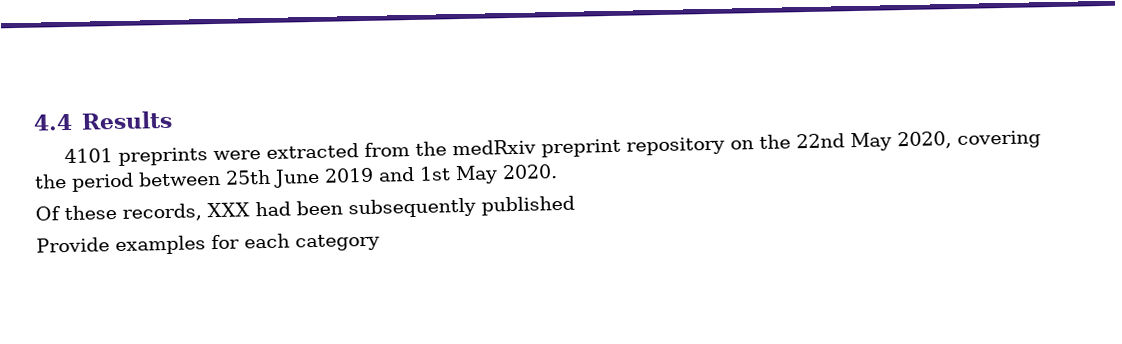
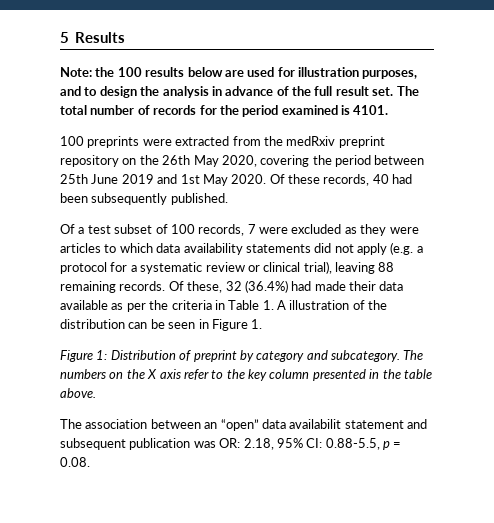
[33,113,73,131] 4.4 -> [60,32,69,43] 5
[63,148,113,164] 4101 -> [60,67,418,79] [60,86,419,98] [60,105,389,117] [60,136,84,146] Note: the 100 results below are used for illustration purposes, and to design the analysis in advance of the full result set. The total number of records for the period examined is 4101. // 100
[795,133,845,149] 22nd -> [162,155,191,165] 26th
(558, 172) // -> (267, 179) none
[207,202,250,218] XXX -> [372,174,389,184] 40
[481,195,575,216] [36,233,380,256] published // Provide examples for each category -> [170,193,228,205] [60,224,419,236] [60,242,423,255] [60,261,395,274] [60,280,404,293] [60,300,388,312] [60,319,263,331] [60,350,424,362] [60,369,432,381] [60,388,96,398] [60,419,427,431] [60,438,402,450] [60,457,90,467] published. // Of a test subset of 100 records, 7 were excluded as they were articles to which data availability statements did not apply (e.g. a protocol for a systematic review or clinical trial), leaving 88 remaining records. Of these, 32 (36.4%) had made their data available as per the criteria in Table 1. A illustration of the distribution can be seen in Figure 1. // Figure 1: Distribution of preprint by category and subcategory. The numbers on the X axis refer to the key column presented in the table above. // The association between an “open” data availabilit statement and subsequent publication was OR: 2.18, 95% CI: 0.88-5.5, p = 0.08.

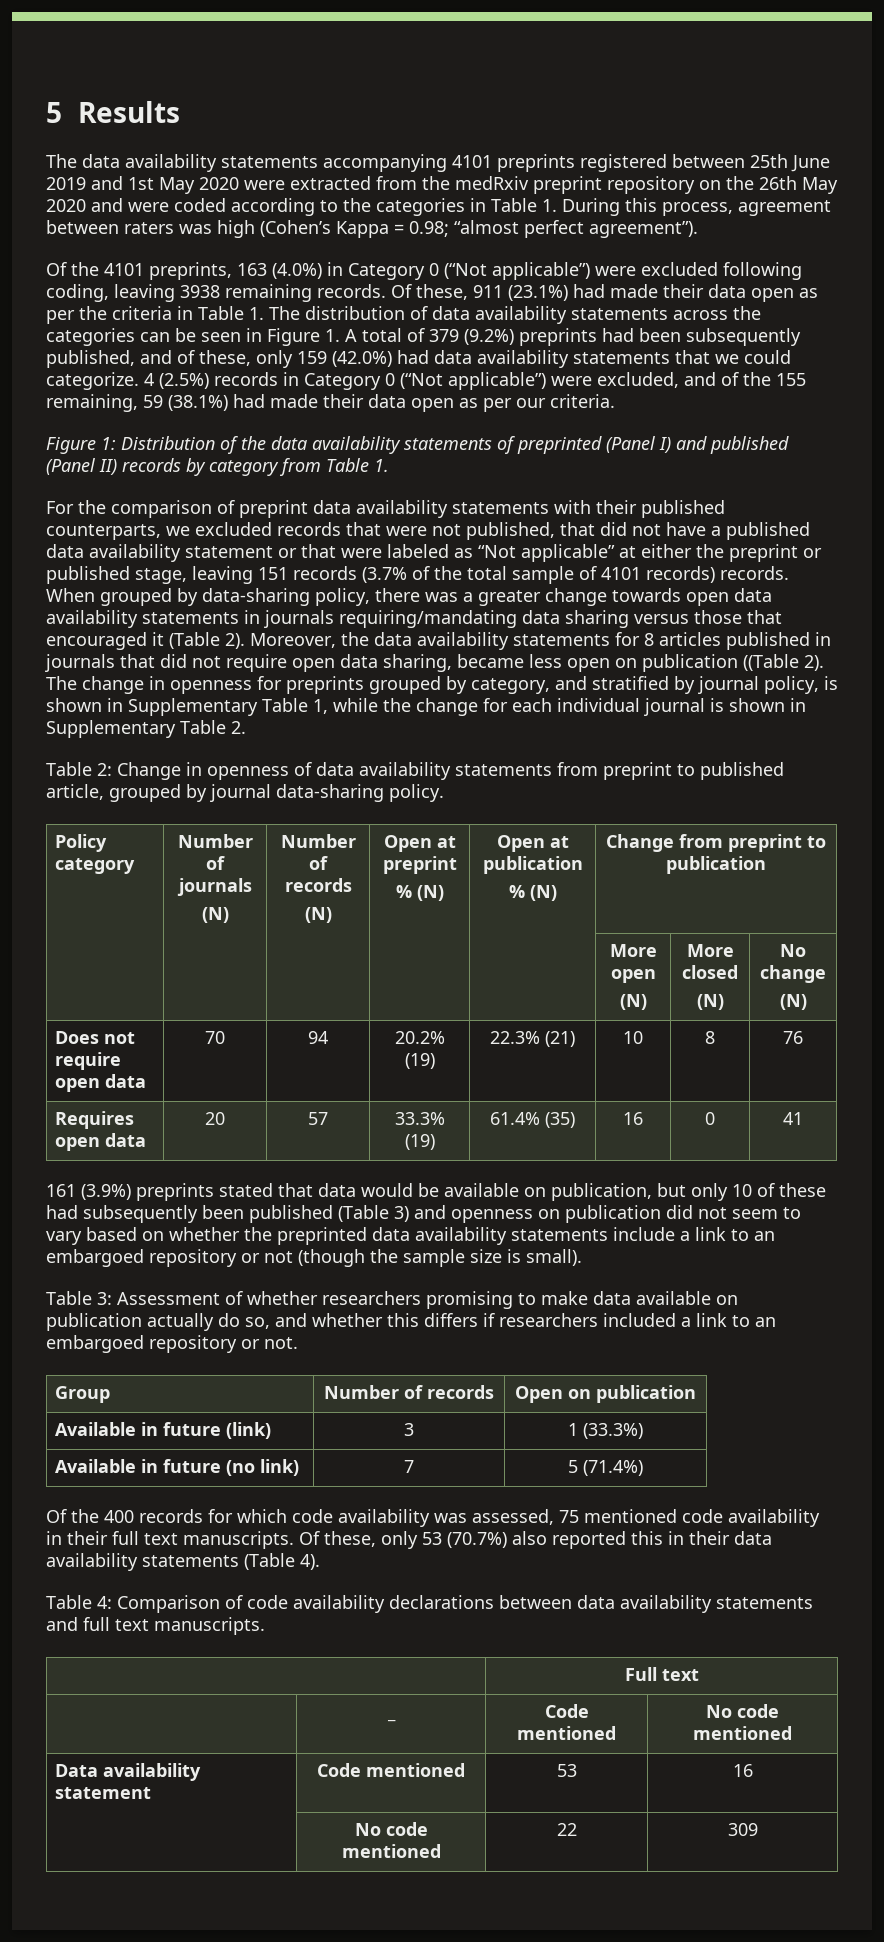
[60,67,418,79] [60,86,419,98] [60,105,389,117] [60,136,140,148] Note: the 100 results below are used for illustration purposes, and to design the analysis in advance of the full result set. The total number of records for the period examined is 4101. // 100 preprints -> [46,154,830,172] [46,176,239,194] The data availability statements accompanying 4101 preprints registered between 25th June 2019 and 1st May 2020
[221,155,425,167] [60,174,413,186] [60,193,228,205] [60,224,419,236] [60,242,423,255] [60,261,395,274] 2020, covering the period between 25th June 2019 and 1st May 2020. Of these records, 40 had been subsequently published. // Of a test subset of 100 records, 7 were excluded as they were articles to which data availability statements did not apply (e.g. a protocol for a systematic review or clinical trial), leaving 88 -> [46,198,831,216] [46,220,698,238] [46,262,802,280] [46,284,220,302] 2020 and were coded according to the categories in Table 1. During this process, agreement between raters was high (Cohen’s Kappa = 0.98; “almost perfect agreement”). // Of the 4101 preprints, 163 (4.0%) in Category 0 (“Not applicable”) were excluded following coding, leaving 3938
[225,280,404,293] [60,300,108,310] 32 (36.4%) had made their data available -> [473,284,794,302] 911 (23.1%) had made their data open
[277,300,388,310] [60,319,125,329] A illustration of the distribution -> [269,306,761,324] [46,328,135,346] The distribution of data availability statements across the categories
[60,350,424,362] [60,369,432,381] [60,388,96,398] [60,419,427,431] [60,438,402,450] [60,457,90,467] // Figure 1: Distribution of preprint by category and subcategory. The numbers on the X axis refer to the key column presented in the table above. // The association between an “open” data availabilit statement and subsequent publication was OR: 2.18, 95% CI: 0.88-5.5, p = 0.08. -> [345,328,801,346] [46,350,791,368] [46,372,806,390] [46,394,615,412] [46,436,789,454] [46,458,389,476] [46,500,725,518] [46,522,810,540] [46,544,822,562] [46,566,789,584] [46,588,772,606] [46,610,782,628] [46,632,831,650] [45,654,824,672] [46,676,838,694] [46,698,806,716] [46,720,246,738] [46,762,784,780] [46,784,444,802] [54,834,107,852] [54,858,135,874] [177,834,253,848] [206,856,225,870] [176,878,252,896] [201,907,229,923] [280,834,356,848] [309,856,328,870] [284,878,352,892] [304,907,332,923] [383,835,456,852] [382,856,457,874] [395,885,444,901] [496,835,569,852] [482,856,583,874] [508,885,557,901] [606,834,826,852] [666,856,766,874] [609,944,657,957] [610,969,656,983] [619,994,647,1010] [686,944,734,957] [682,965,738,979] [696,994,724,1010] [780,944,806,957] [760,965,826,983] [779,994,807,1010] [54,1031,135,1044] [54,1052,121,1070] [54,1074,146,1092] [205,1031,225,1044] [308,1031,328,1044] [394,1031,445,1044] [404,1053,435,1069] [490,1031,575,1047] [623,1031,643,1044] [705,1031,715,1044] [783,1031,803,1044] [54,1111,134,1129] [54,1133,146,1151] [205,1112,225,1125] [308,1112,328,1125] [394,1112,445,1125] [404,1134,435,1150] [490,1112,575,1128] [623,1112,643,1125] [705,1112,715,1125] [783,1112,803,1125] [46,1183,826,1201] [46,1205,801,1223] [46,1227,775,1245] [46,1249,582,1267] [46,1291,738,1309] [46,1313,776,1331] [46,1335,298,1353] [54,1386,110,1403] [324,1385,494,1399] [515,1385,696,1403] [54,1422,271,1439] [404,1423,414,1436] [568,1423,643,1439] [54,1459,299,1476] [404,1460,414,1473] [568,1460,643,1476] [46,1509,820,1527] [46,1531,772,1549] [46,1553,320,1571] [46,1595,813,1613] [46,1617,265,1635] [624,1667,699,1681] [386,1718,396,1722] [544,1704,589,1718] [517,1726,616,1740] [706,1704,779,1718] [693,1726,792,1740] [54,1763,201,1781] [54,1787,151,1799] [317,1763,465,1777] [556,1764,577,1777] [732,1764,753,1777] [354,1822,428,1836] [341,1844,441,1858] [556,1823,577,1836] [727,1823,758,1836] A total of 379 (9.2%) preprints had been subsequently published, and of these, only 159 (42.0%) had data availability statements that we could categorize. 4 (2.5%) records in Category 0 (“Not applicable”) were excluded, and of the 155 remaining, 59 (38.1%) had made their data open as per our criteria. // Figure 1: Distribution of the data availability statements of preprinted (Panel I) and published (Panel II) records by category from Table 1. // For the comparison of preprint data availability statements with their published counterparts, we excluded records that were not published, that did not have a published data availability statement or that were labeled as “Not applicable” at either the preprint or published stage, leaving 151 records (3.7% of the total sample of 4101 records) records. When grouped by data-sharing policy, there was a greater change towards open data availability statements in journals requiring/mandating data sharing versus those that encouraged it (Table 2). Moreover, the data availability statements for 8 articles published in journals that did not require open data sharing, became less open on publication ((Table 2). The change in openness for preprints grouped by category, and stratified by journal policy, is shown in Supplementary Table 1, while the change for each individual journal is shown in Supplementary Table 2. // Table 2: Change in openness of data availability statements from preprint to published article, grouped by journal data-sharing policy. // Policy category | Number of journals // (N) | Number of records // (N) | Open at preprint // % (N) | Open at publication // % (N) | Change from preprint to publication // | | | | | More open // (N) | More closed // (N) | No change // (N) // Does not require open data | 70 | 94 | 20.2% (19) | 22.3% (21) | 10 | 8 | 76 // Requires open data | 20 | 57 | 33.3% (19) | 61.4% (35) | 16 | 0 | 41 // 161 (3.9%) preprints stated that data would be available on publication, but only 10 of these had subsequently been published (Table 3) and openness on publication did not seem to vary based on whether the preprinted data availability statements include a link to an embargoed repository or not (though the sample size is small). // Table 3: Assessment of whether researchers promising to make data available on publication actually do so, and whether this differs if researchers included a link to an embargoed repository or not. // Group | Number of records | Open on publication // Available in future (link) | 3 | 1 (33.3%) // Available in future (no link) | 7 | 5 (71.4%) // Of the 400 records for which code availability was assessed, 75 mentioned code availability in their full text manuscripts. Of these, only 53 (70.7%) also reported this in their data availability statements (Table 4). // Table 4: Comparison of code availability declarations between data availability statements and full text manuscripts. // | Full text // | _ | Code mentioned | No code mentioned // Data availability statement | Code mentioned | 53 | 16 // | No code mentioned | 22 | 309

